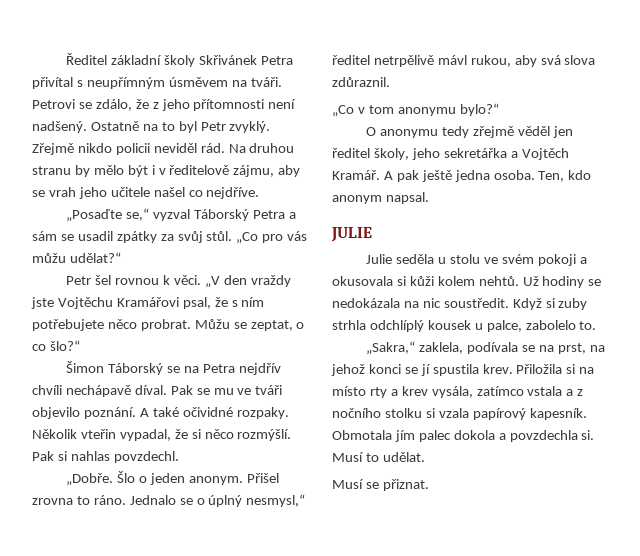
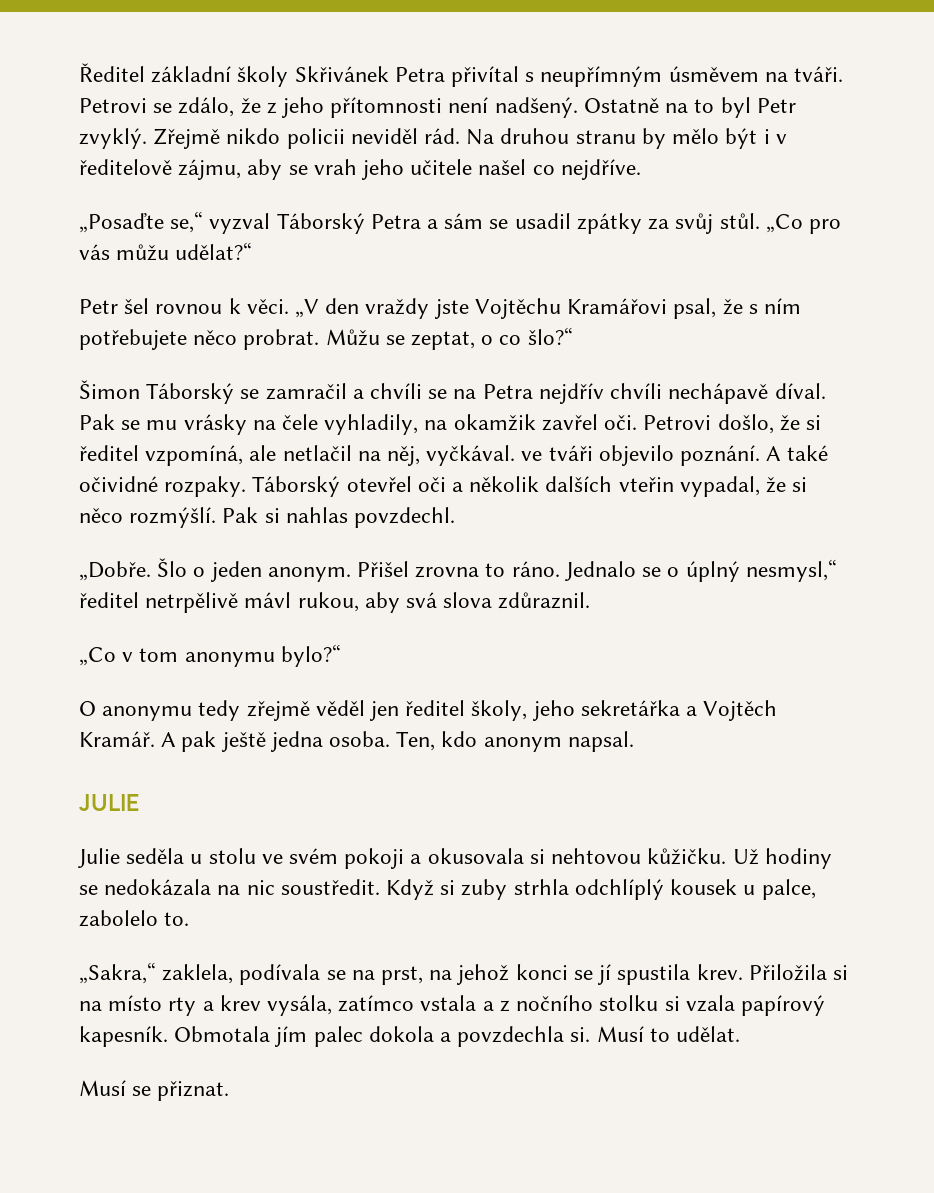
(181, 369) none -> [265,383,448,400] zamračil a chvíli se
(234, 391) none -> [183,414,821,435] [79,445,516,466] vrásky na čele vyhladily, na okamžik zavřel oči. Petrovi došlo, že si ředitel vzpomíná, ale netlačil na něj, vyčkával.
[32,429,77,439] Několik -> [252,476,613,497] Táborský otevřel oči a několik dalších
[409,276,519,286] kůži kolem nehtů. -> [551,848,727,865] nehtovou kůžičku.

